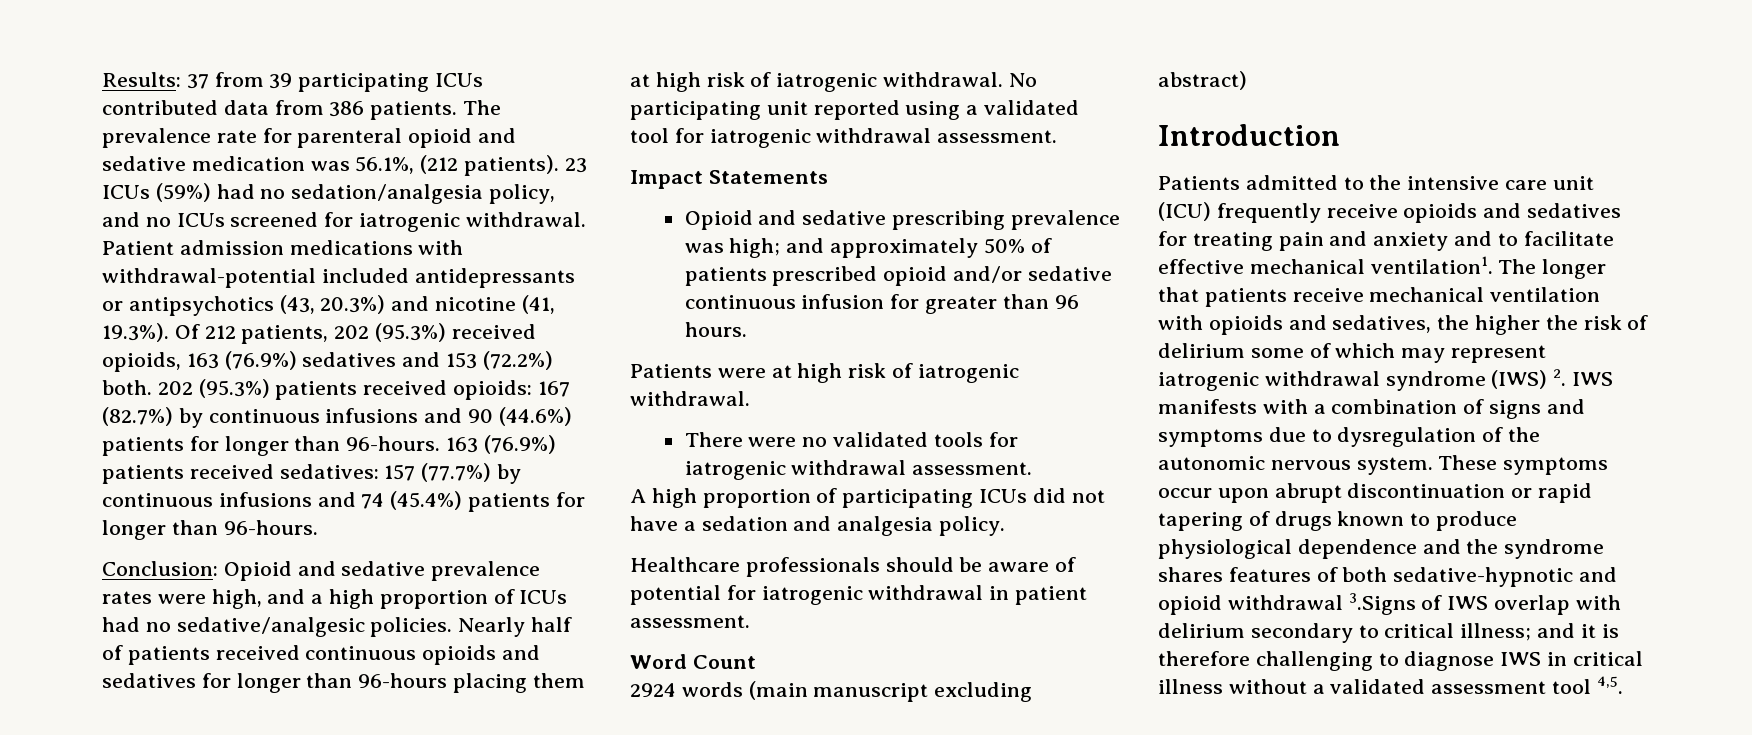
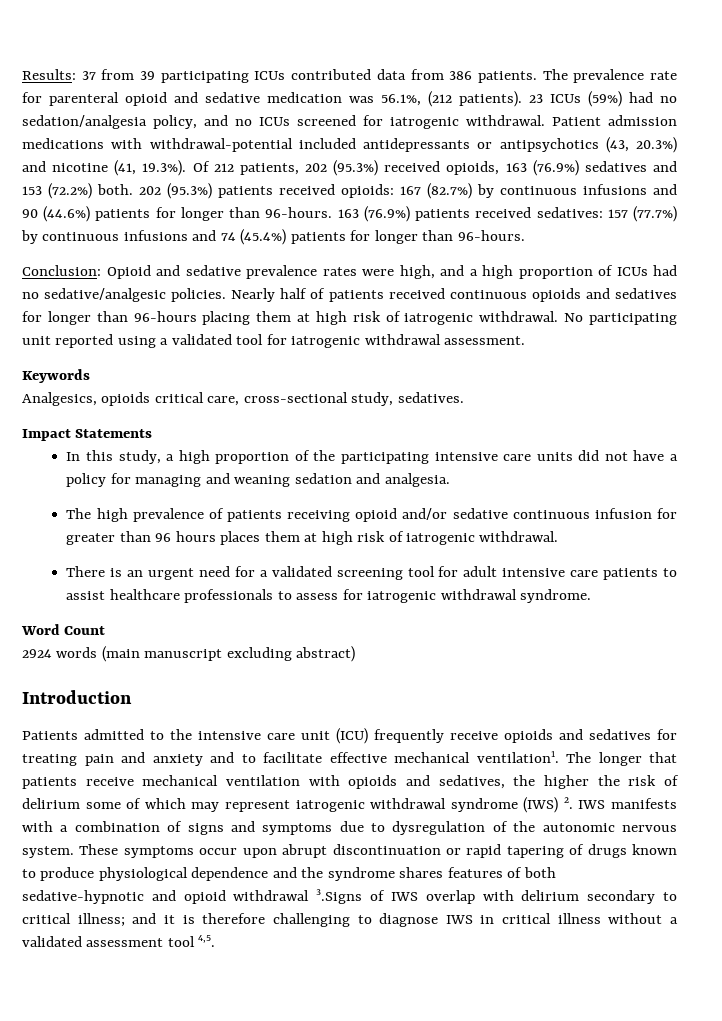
[630,170,828,189] [684,210,1120,230] [684,238,1052,258] [684,266,878,286] Impact Statements // Opioid and sedative prescribing prevalence was high; and approximately 50% of patients prescribed -> [22,369,90,383] [22,392,464,406] [22,429,153,441] [66,450,679,464] [66,473,450,487] [66,508,351,522] Keywords // Analgesics, opioids critical care, cross-sectional study, sedatives. // Impact Statements // In this study, a high proportion of the participating intensive care units did not have a policy for managing and weaning sedation and analgesia. // The high prevalence of patients receiving
[684,322,747,337] [630,364,766,378] hours. // Patients were -> [175,531,300,545] hours places them
[748,432,1018,447] [684,460,1033,480] [630,488,1105,508] [630,516,1006,536] [630,557,1077,577] [630,585,1088,605] [630,615,750,628] were no validated tools for iatrogenic withdrawal assessment. // A high proportion of participating ICUs did not have a sedation and analgesia policy. // Healthcare professionals should be aware of potential for iatrogenic withdrawal in patient assessment. -> [110,566,677,580] [66,589,592,603] is an urgent need for a validated screening tool for adult intensive care patients to assist healthcare professionals to assess for iatrogenic withdrawal syndrome.

